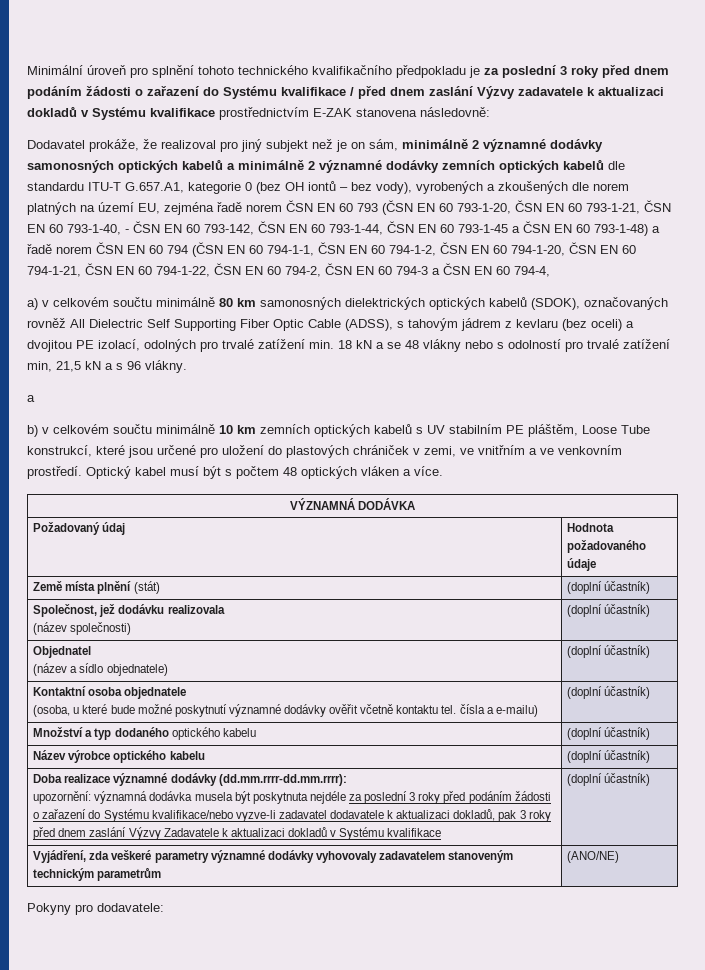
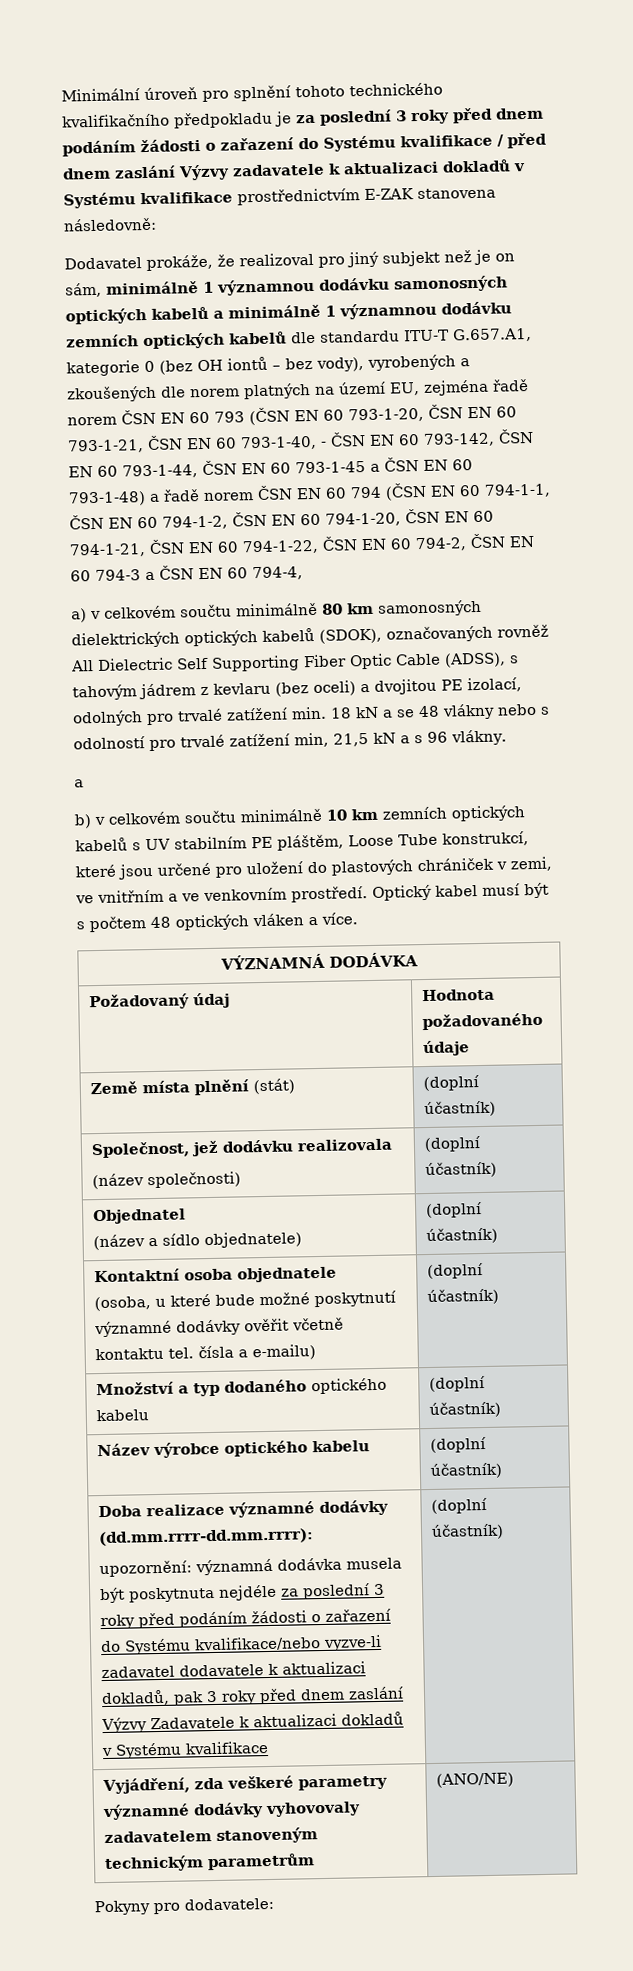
[472,139,603,152] 2 významné dodávky -> [203,277,390,296] 1 významnou dodávku
[308,160,439,173] 2 významné dodávky -> [325,301,512,320] 1 významnou dodávku

